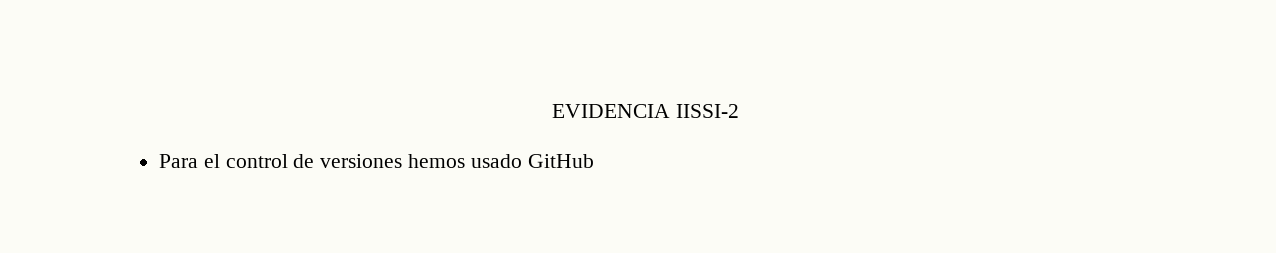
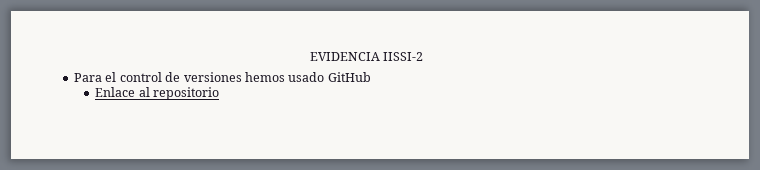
(594, 161) none -> [95,87,220,100] // Enlace al repositorio

